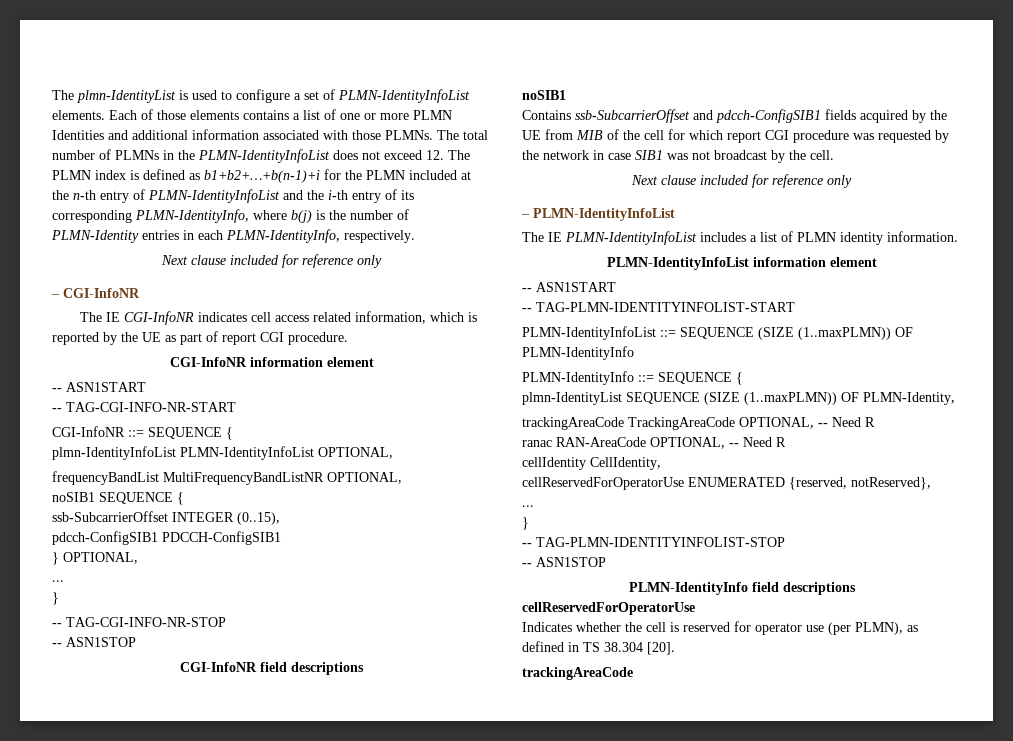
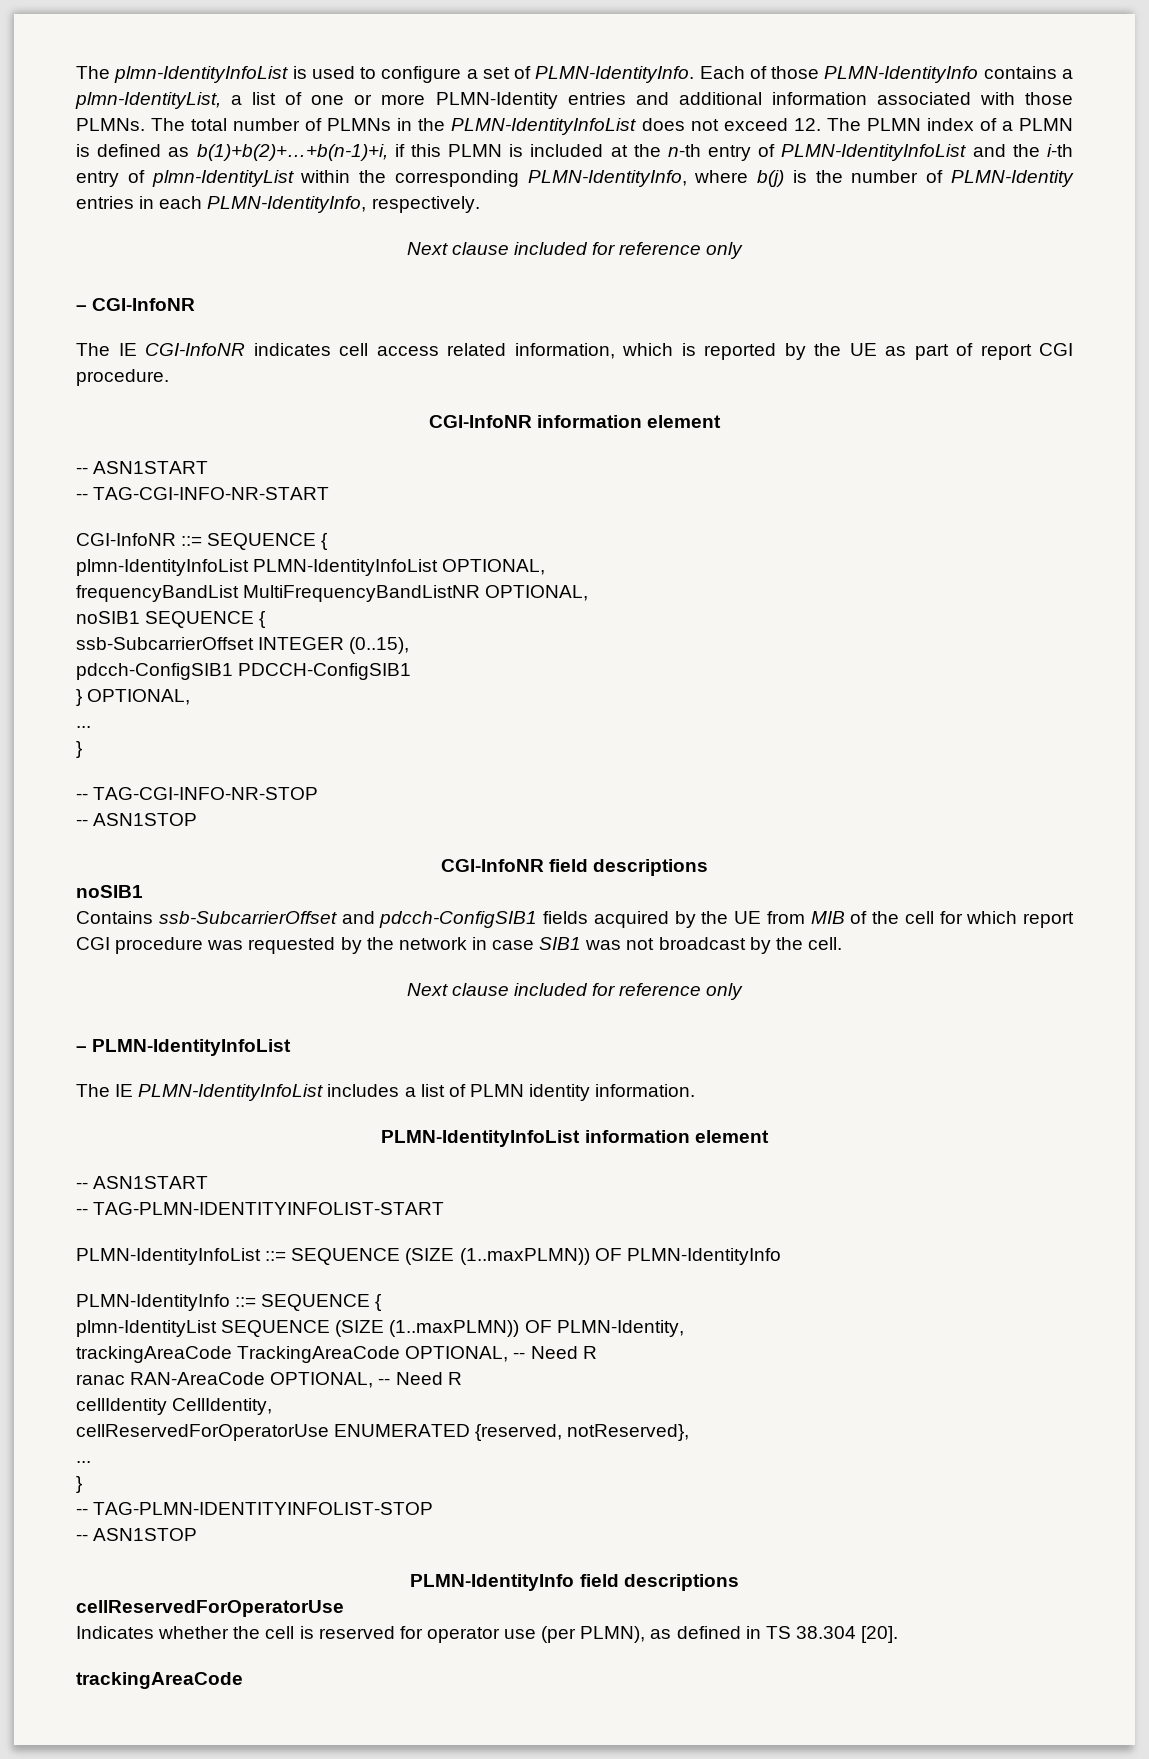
[52,90,176,103] The plmn-IdentityList -> [76,66,289,83] The plmn-IdentityInfoList
[338,89,470,103] [52,110,105,120] PLMN-IdentityInfoList elements. -> [535,66,695,83] PLMN-IdentityInfo.
[190,110,239,120] elements -> [824,66,979,83] PLMN-IdentityInfo
(300, 116) none -> [75,92,243,109] plmn-IdentityList, a
[413,110,452,120] [52,130,104,140] PLMN Identities -> [435,92,626,109] PLMN-Identity entries
[130,169,405,183] is defined as b1+b2+…+b(n-1)+i for the PLMN -> [979,118,1073,131] [76,144,524,161] of a PLMN is defined as b(1)+b(2)+…+b(n-1)+i, if this PLMN is
[401,190,414,200] its -> [151,170,387,187] plmn-IdentityList within the

